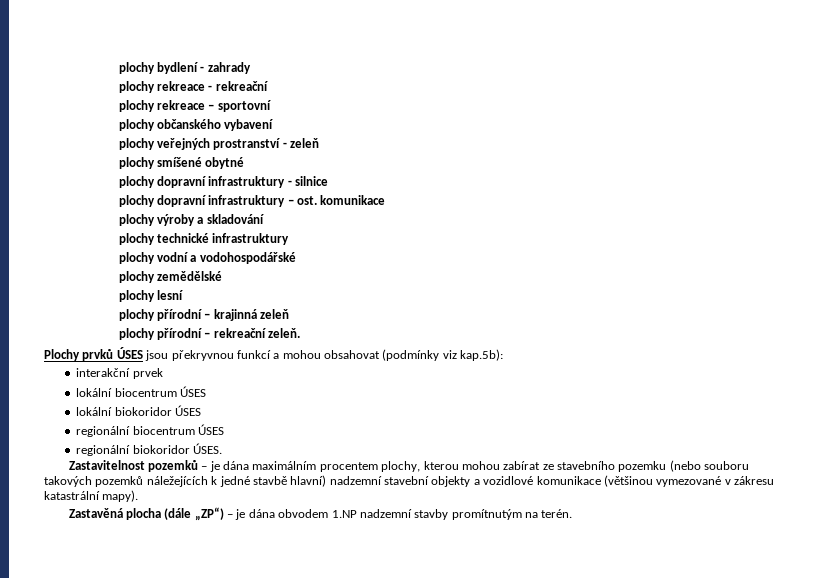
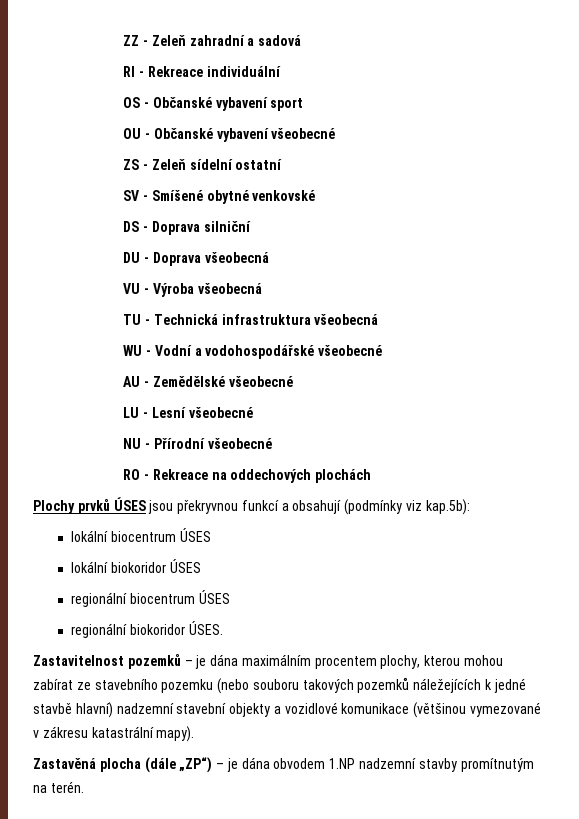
[118,62,251,74] [118,81,268,93] [118,100,271,112] [118,119,274,131] [118,138,320,150] [118,157,245,169] [118,176,329,188] [118,195,386,207] [118,214,264,226] [118,233,290,245] [118,252,296,264] [118,271,222,283] [118,290,183,302] [118,309,290,321] [118,328,301,340] plochy bydlení - zahrady // plochy rekreace - rekreační // plochy rekreace – sportovní // plochy občanského vybavení // plochy veřejných prostranství - zeleň // plochy smíšené obytné // plochy dopravní infrastruktury - silnice // plochy dopravní infrastruktury – ost. komunikace // plochy výroby a skladování // plochy technické infrastruktury // plochy vodní a vodohospodářské // plochy zemědělské // plochy lesní // plochy přírodní – krajinná zeleň // plochy přírodní – rekreační zeleň. -> [123,35,302,46] [123,66,281,77] [123,97,304,111] [123,128,336,142] [123,159,283,170] [123,190,316,204] [123,221,251,235] [123,252,269,266] [123,283,262,297] [123,314,379,325] [123,345,383,359] [123,375,293,387] [123,407,253,418] [123,438,272,449] [123,469,372,483] ZZ - Zeleň zahradní a sadová // RI - Rekreace individuální // OS - Občanské vybavení sport // OU - Občanské vybavení všeobecné // ZS - Zeleň sídelní ostatní // SV - Smíšené obytné venkovské // DS - Doprava silniční // DU - Doprava všeobecná // VU - Výroba všeobecná // TU - Technická infrastruktura všeobecná // WU - Vodní a vodohospodářské všeobecné // AU - Zemědělské všeobecné // LU - Lesní všeobecné // NU - Přírodní všeobecné // RO - Rekreace na oddechových plochách
[282,350,380,359] mohou obsahovat -> [292,500,342,514] obsahují
[76,368,163,379] // interakční prvek -> (470, 507) none

